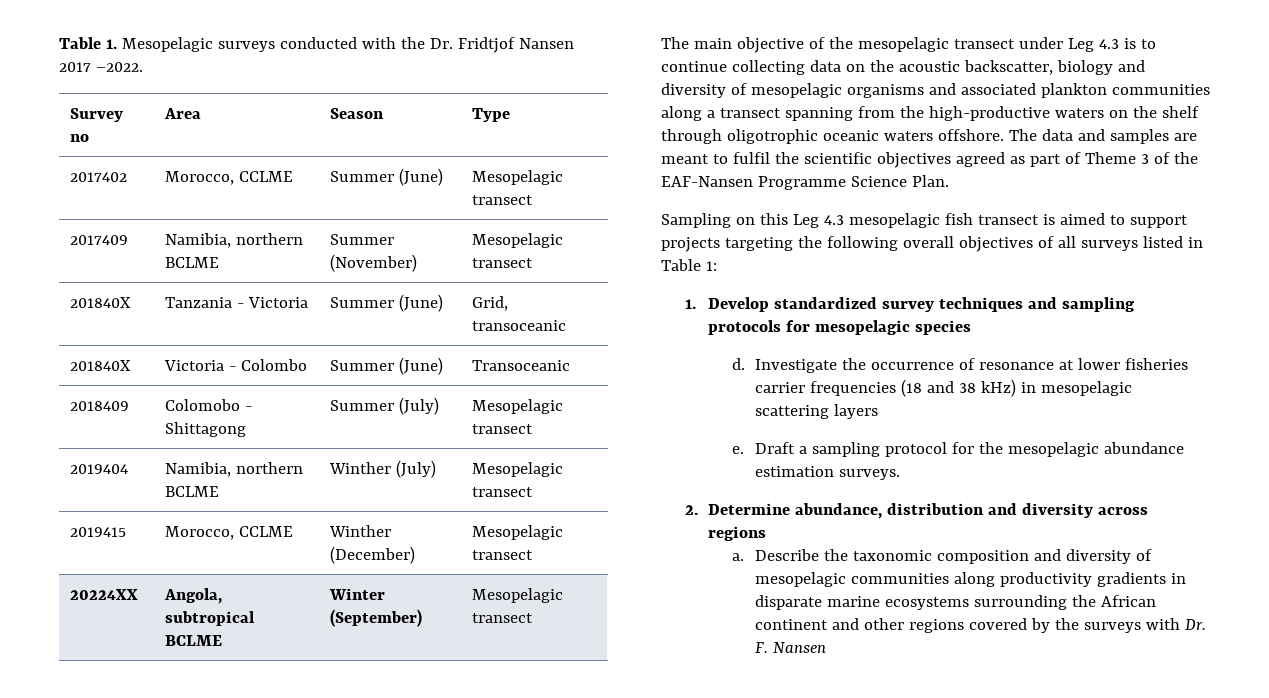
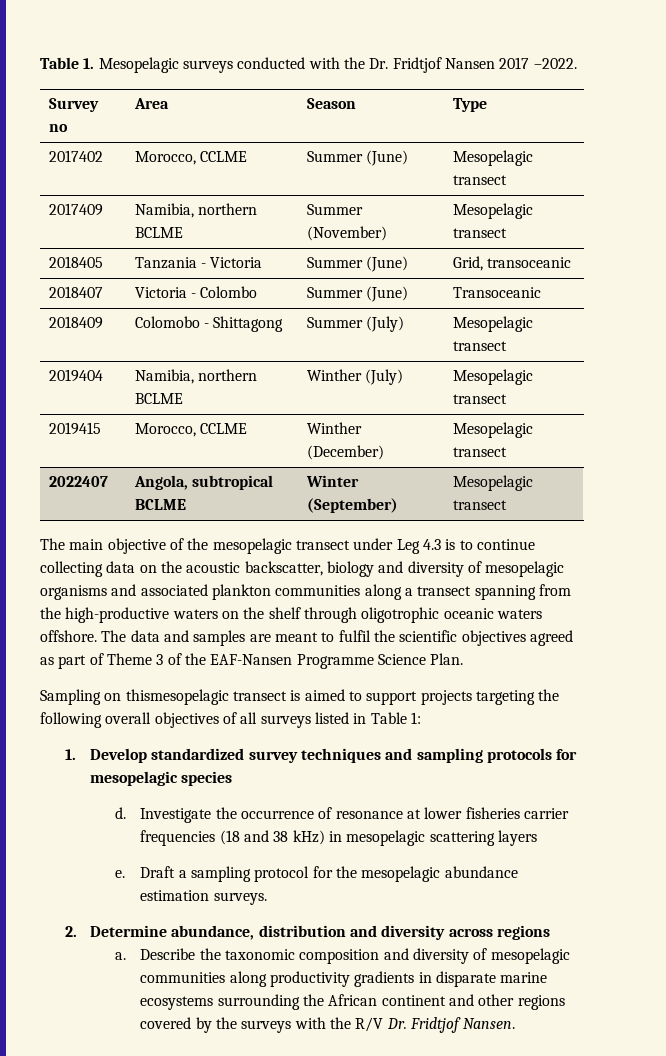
[70,297,132,308] 201840X -> [48,256,103,268] 2018405
[70,360,132,371] 201840X -> [48,286,103,298] 2018407
[70,589,139,600] 20224XX -> [48,476,108,487] 2022407
[759,213,973,228] this Leg 4.3 mesopelagic fish -> [125,689,229,705] thismesopelagic
[1185,619,1207,630] [755,642,827,653] Dr. F. Nansen -> [329,1017,516,1033] the R/V Dr. Fridtjof Nansen.

